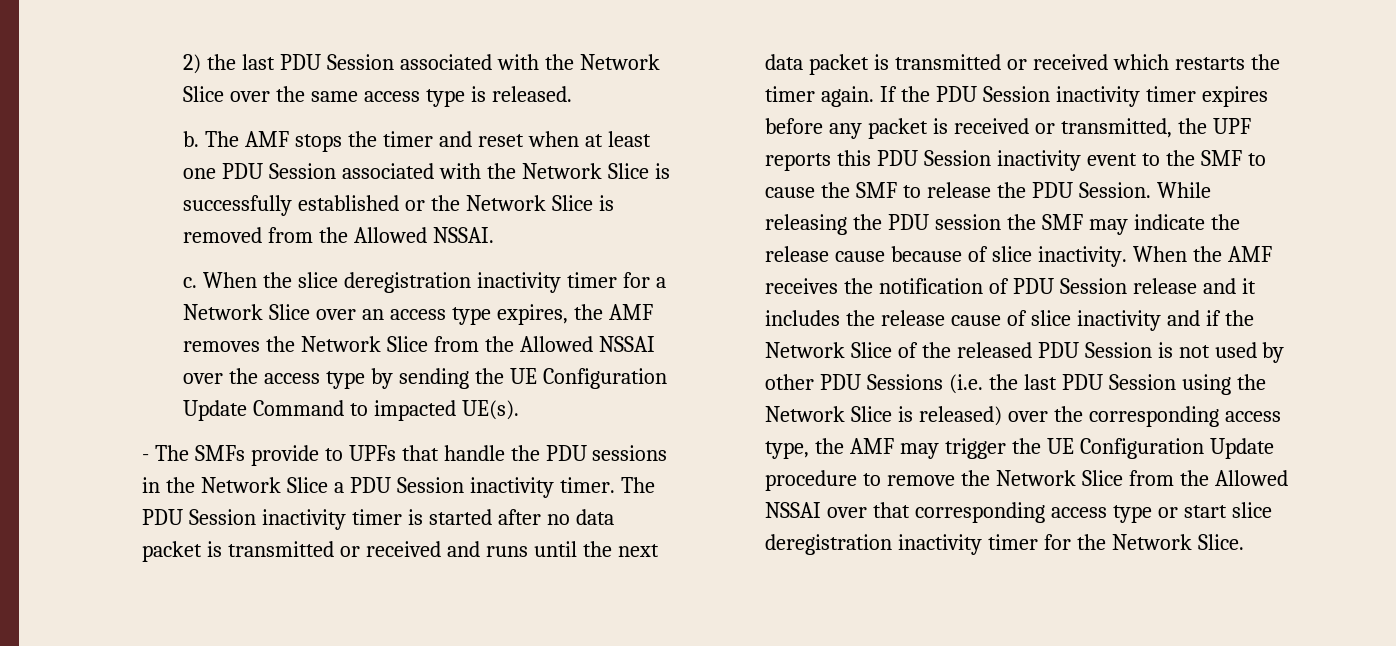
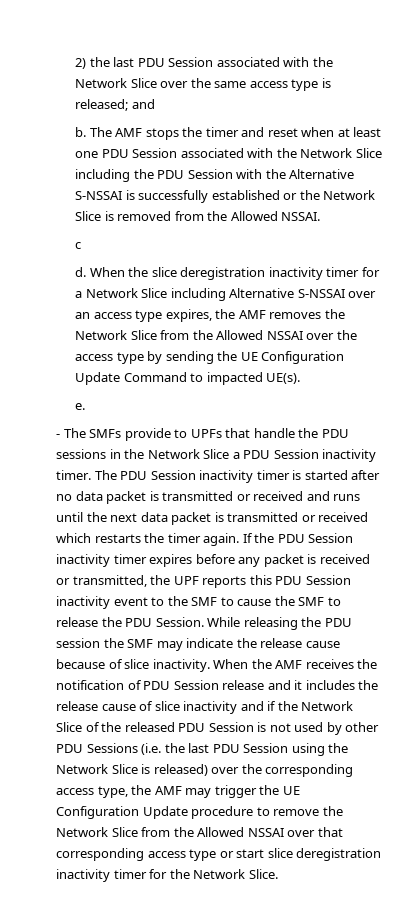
[491,86,572,102] released. -> [75,99,155,111] released; and
(649, 171) none -> [75,169,355,182] [75,191,123,200] including the PDU Session with the Alternative S-NSSAI
[183,277,198,288] c. -> [75,242,82,249] [75,267,87,277] c // d.
(311, 312) none -> [170,288,345,301] including Alternative S-NSSAI
(519, 410) none -> [75,403,86,410] // e.

